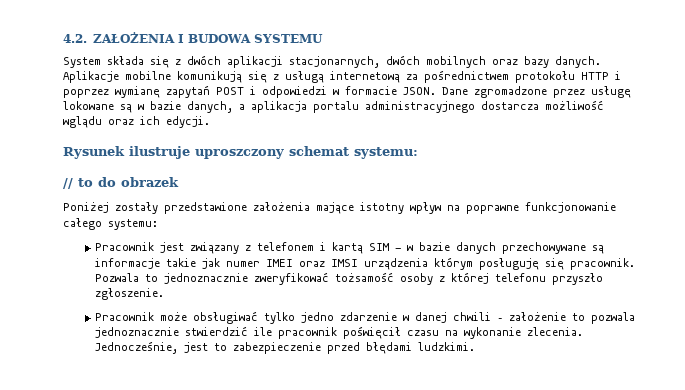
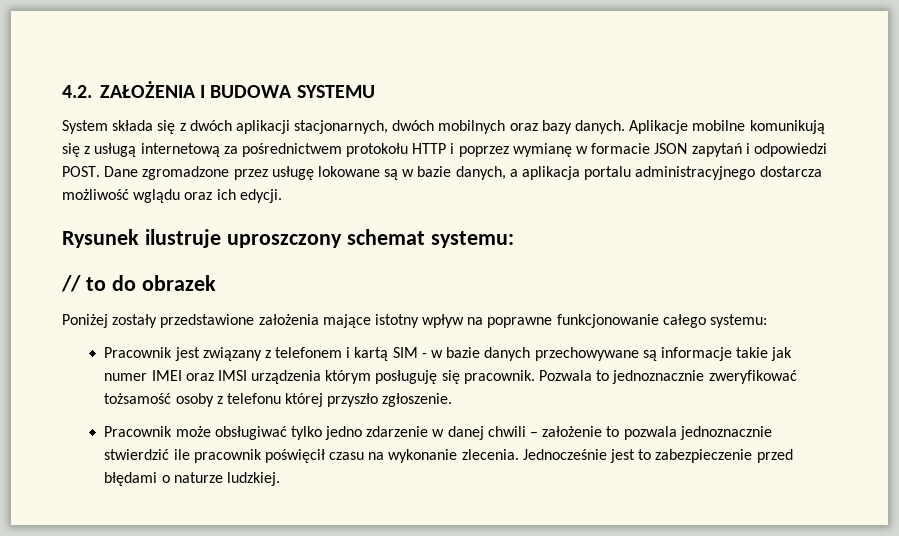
[166,85,436,98] zapytań POST i odpowiedzi w formacie JSON. -> [576,143,827,157] [62,166,100,177] w formacie JSON zapytań i odpowiedzi POST.
[451,272,547,284] której telefonu -> [226,393,324,407] telefonu której
[95,341,179,354] Jednocześnie, -> [522,449,607,460] Jednocześnie
[418,342,476,351] ludzkimi. -> [161,472,280,486] o naturze ludzkiej.

